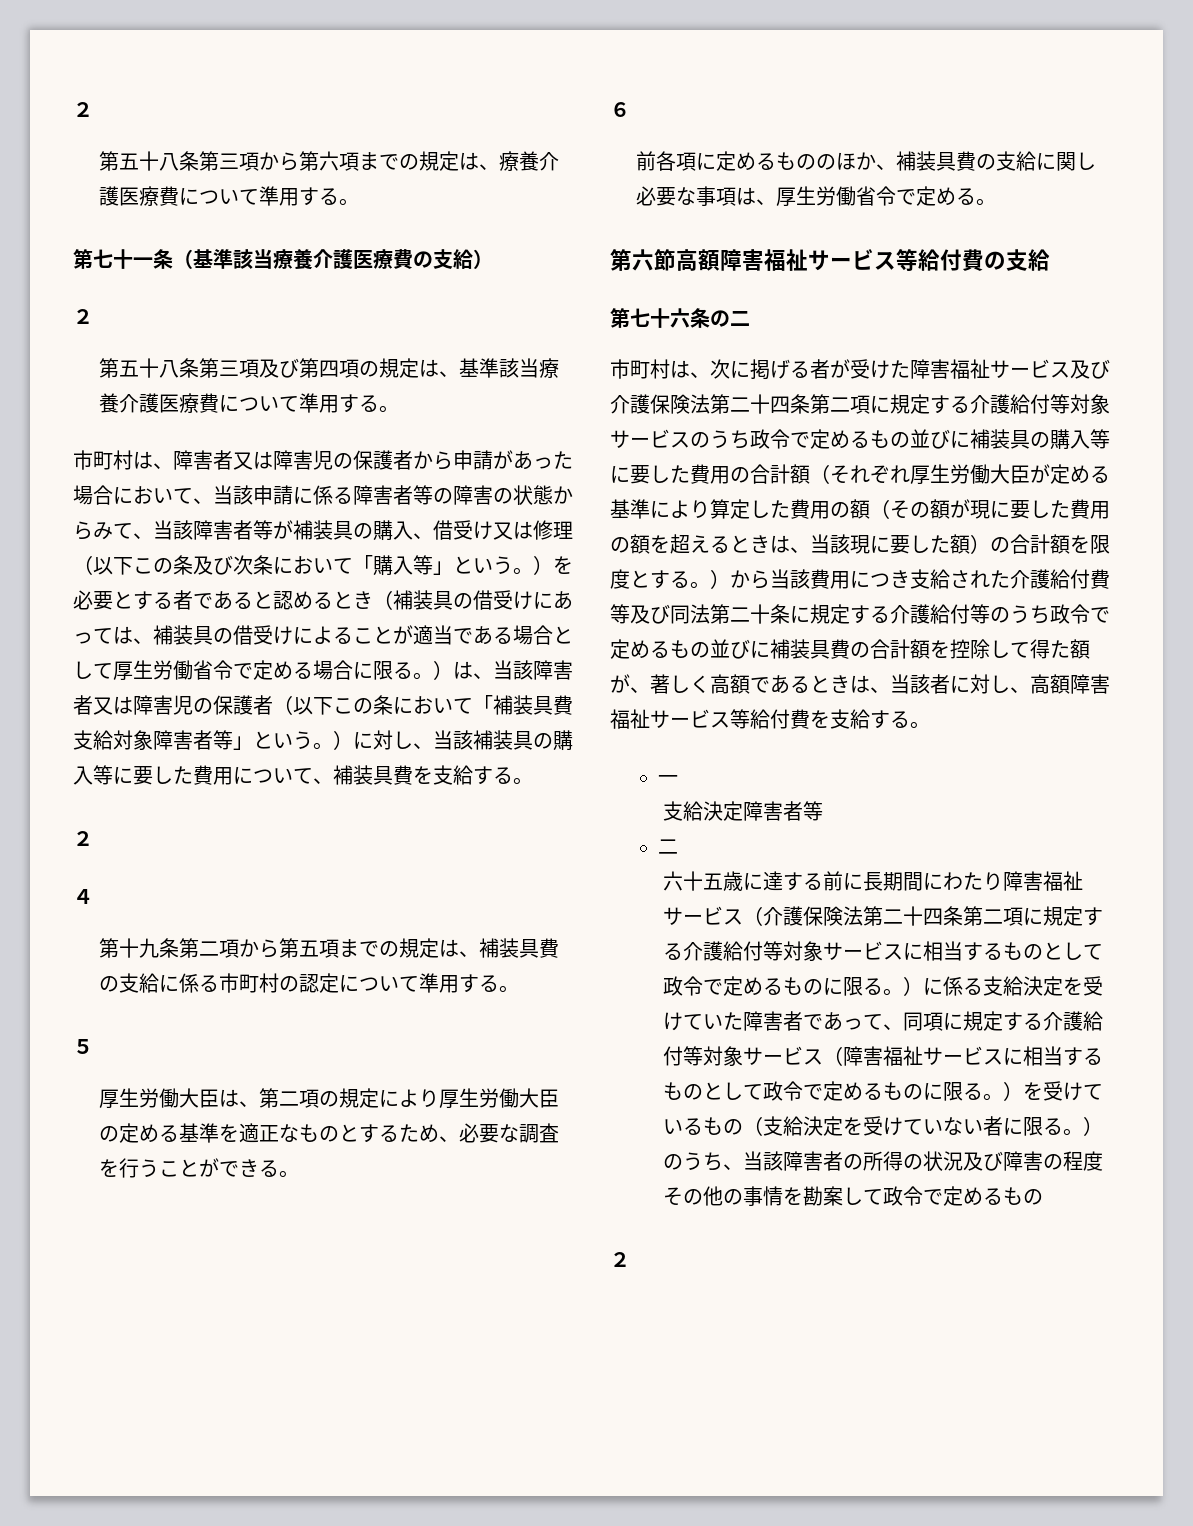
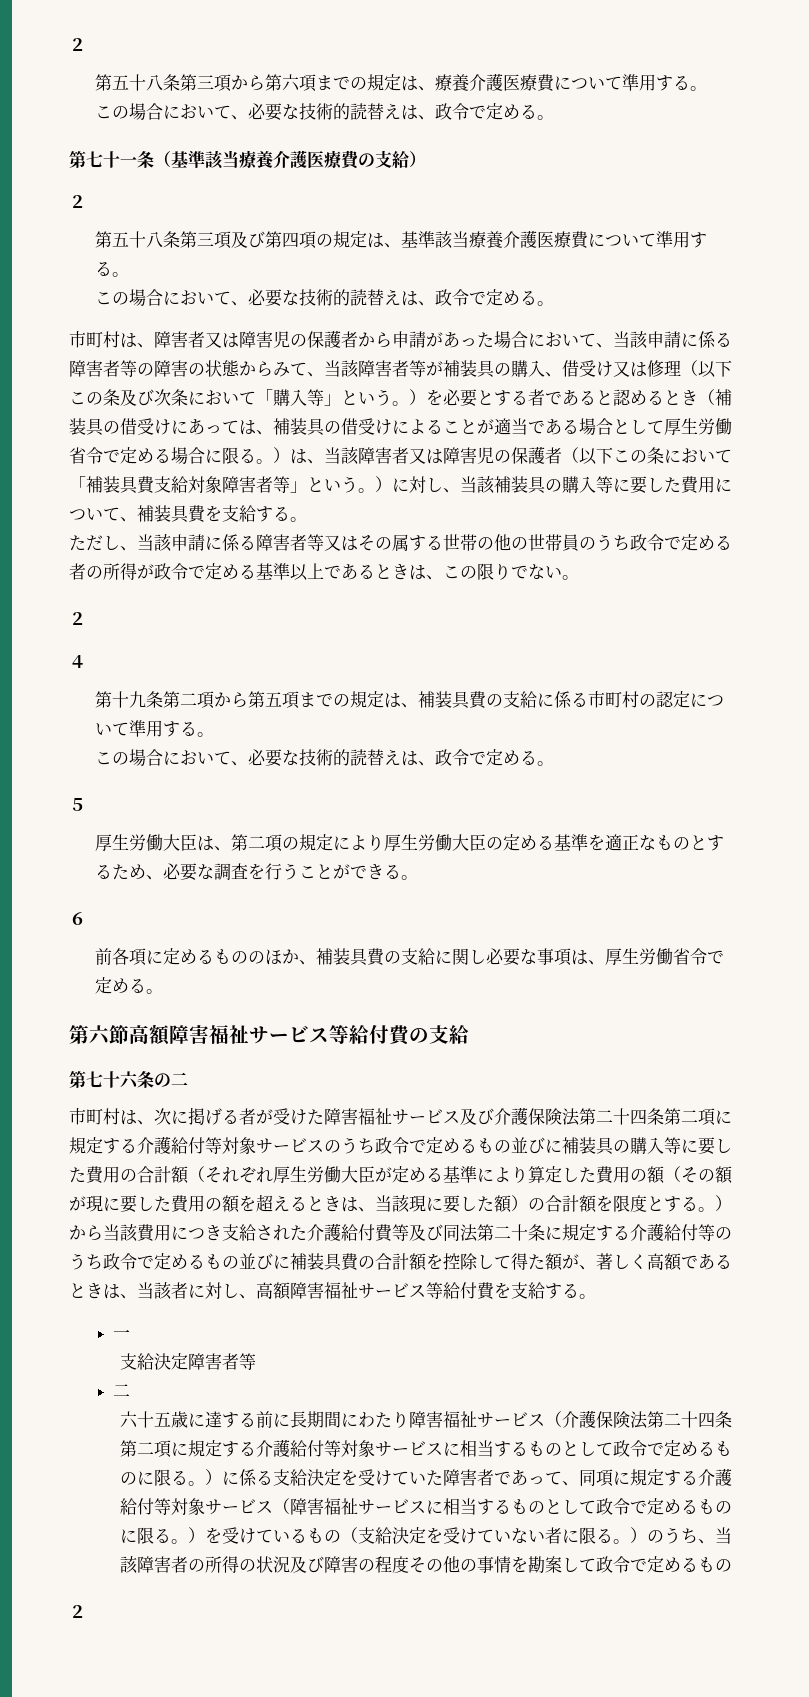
(360, 202) none -> [94,103,554,121] // この場合において、必要な技術的読替えは、政令で定める。
(400, 409) none -> [94,289,554,307] // この場合において、必要な技術的読替えは、政令で定める。
(533, 781) none -> [69,534,732,552] [69,563,579,581] // ただし、当該申請に係る障害者等又はその属する世帯の他の世帯員のうち政令で定める者の所得が政令で定める基準以上であるときは、この限りでない。
(520, 989) none -> [94,749,554,767] // この場合において、必要な技術的読替えは、政令で定める。

